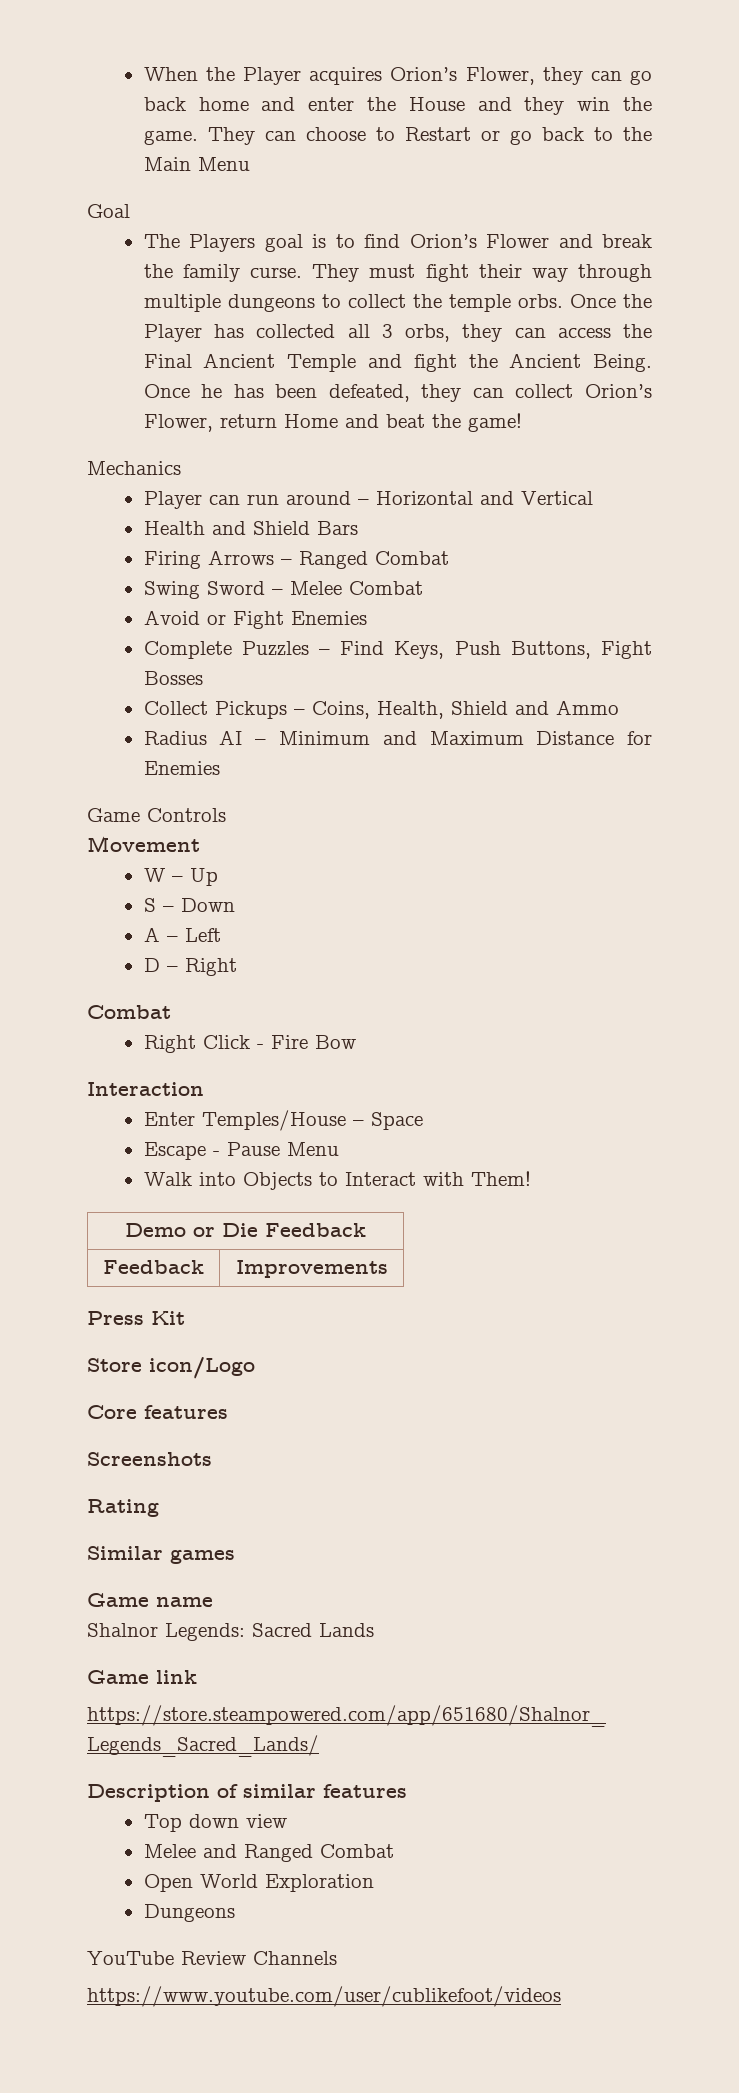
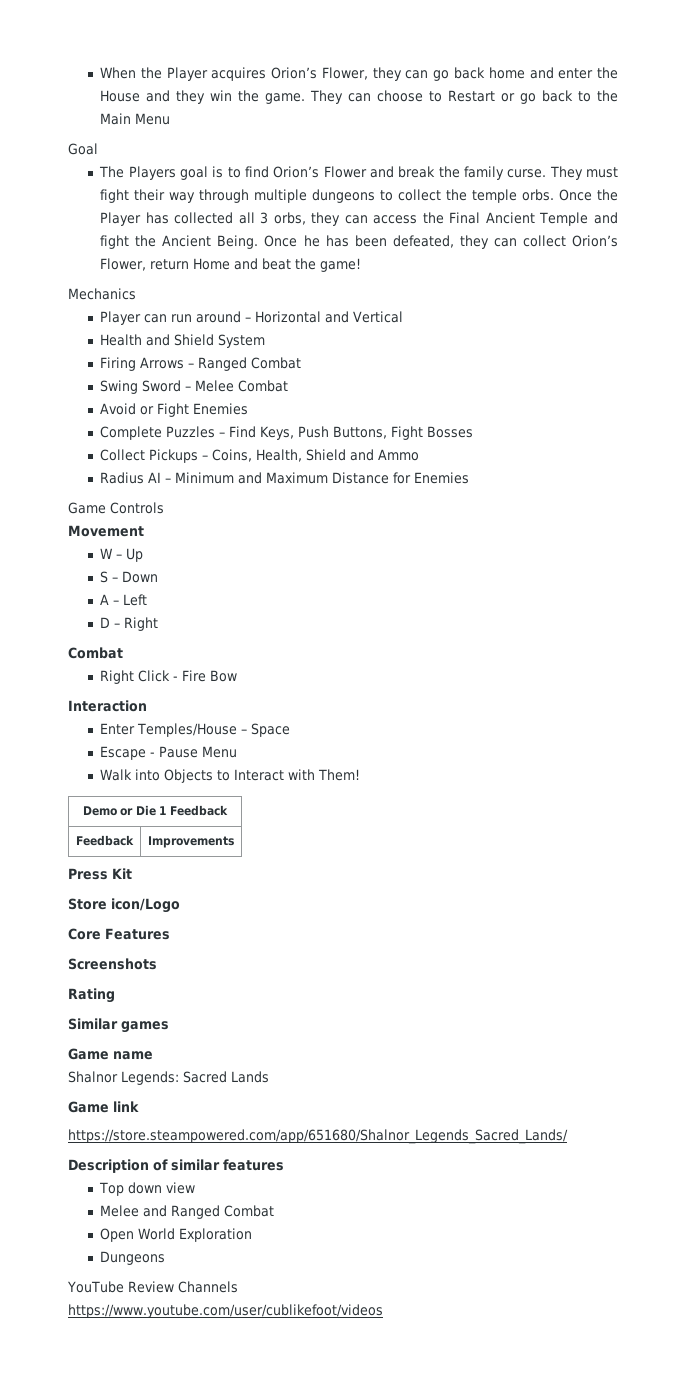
[316,521,358,535] Bars -> [218,334,266,348] System
(258, 1230) none -> [158,806,167,815] 1
[144,1405,228,1419] features -> [105,928,170,940] Features

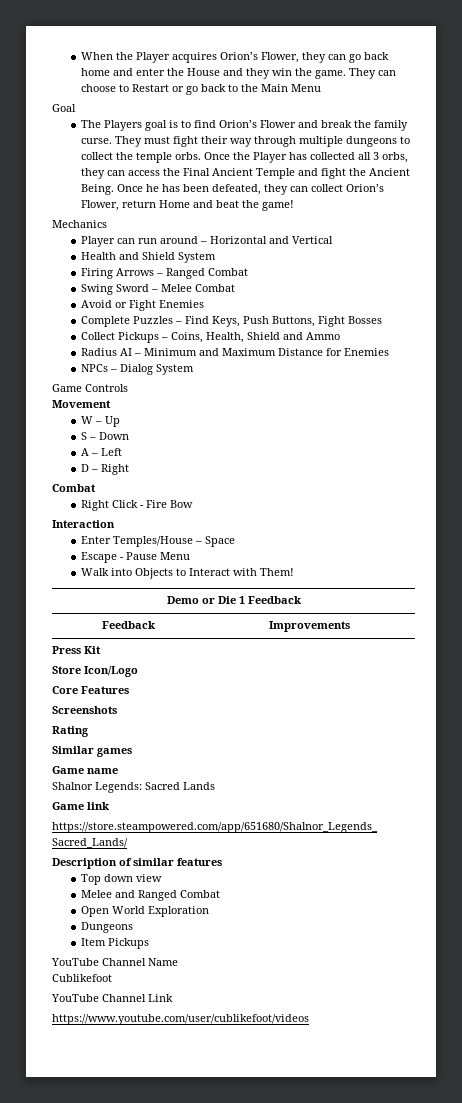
(470, 478) none -> [80,364,194,375] // NPCs – Dialog System
[111,898,180,913] icon/Logo -> [84,666,138,677] Icon/Logo
[67,1281,238,1293] // YouTube Review Channels -> [80,938,149,949] [51,958,178,966] [52,974,112,982] [51,994,173,1002] // Item Pickups // YouTube Channel Name // Cublikefoot // YouTube Channel Link

